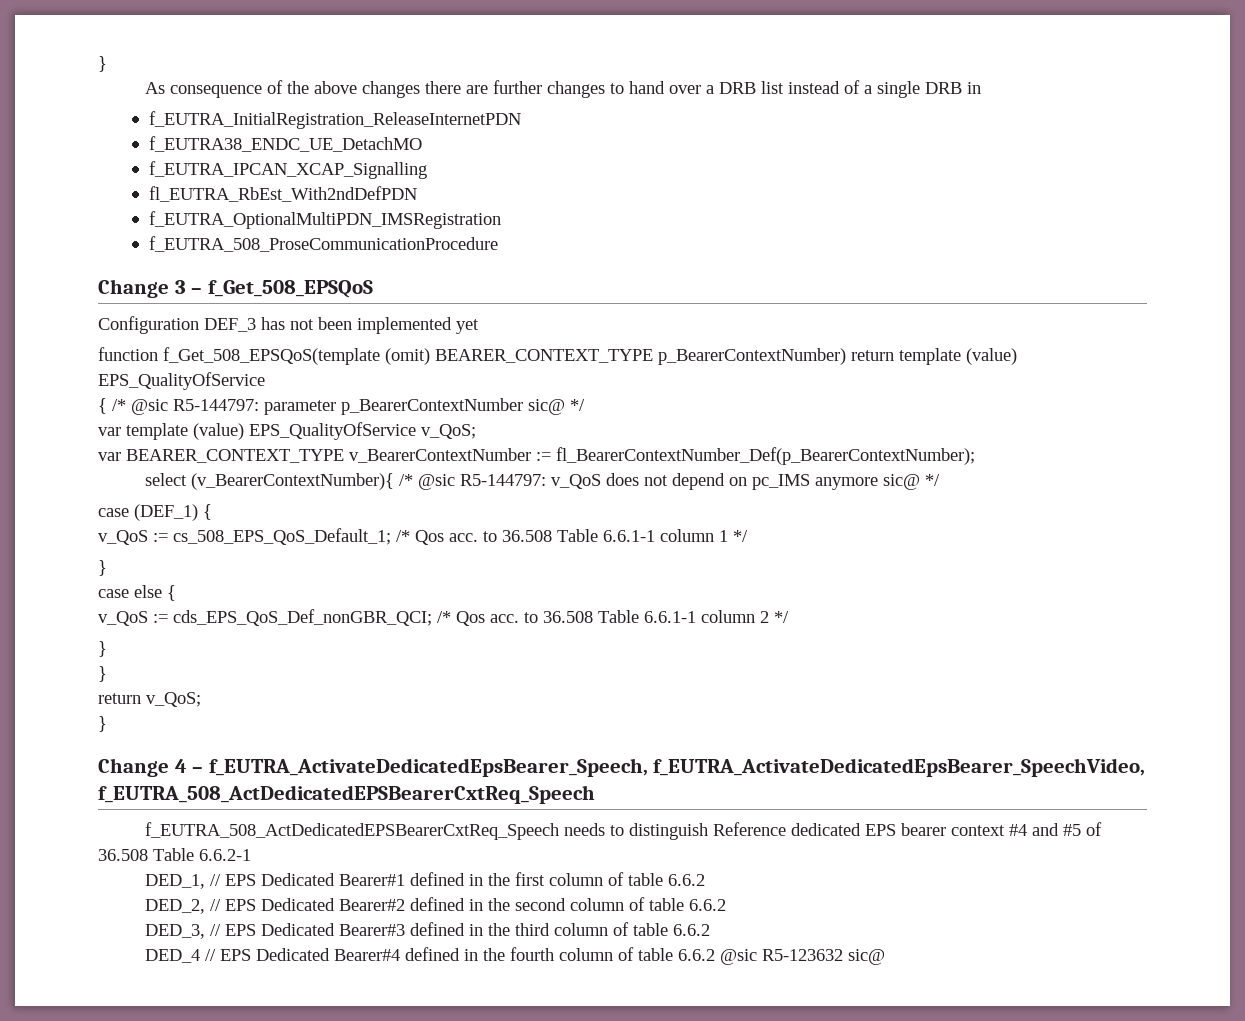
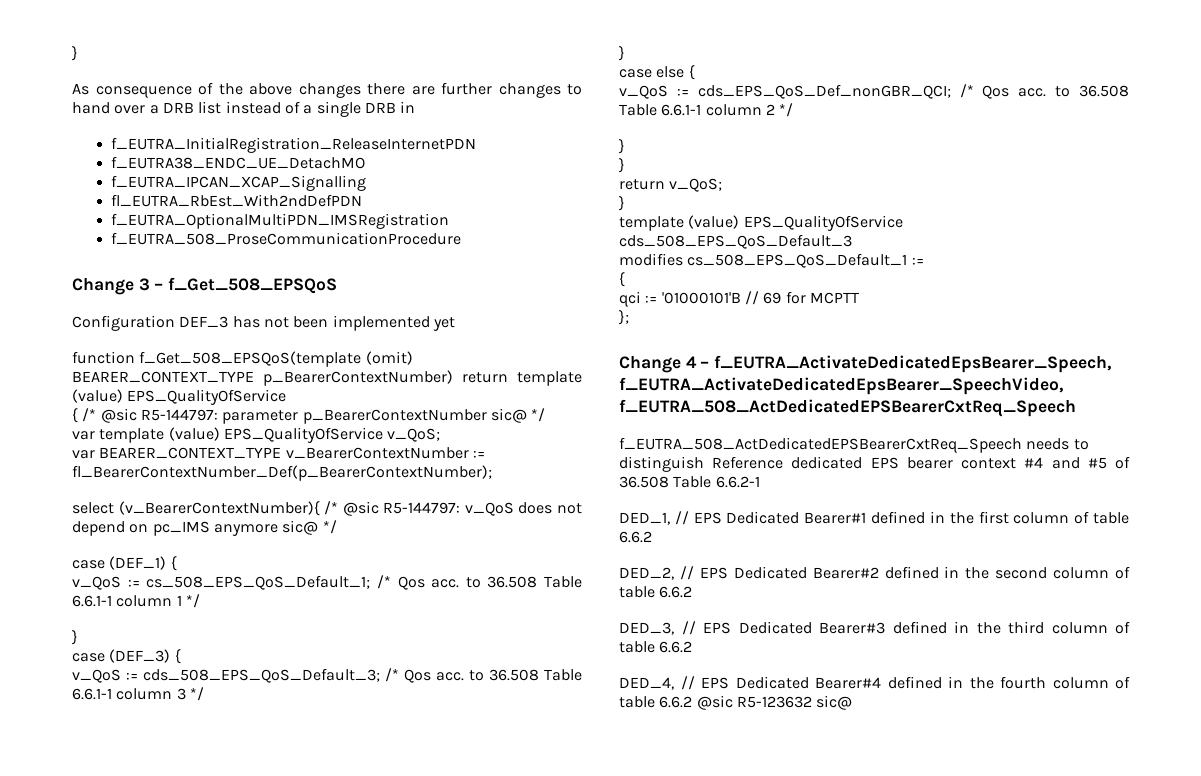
(107, 568) none -> [72,649,181,664] [72,668,582,683] [72,687,204,701] [619,46,625,61] // case (DEF_3) { // v_QoS := cds_508_EPS_QoS_Default_3; /* Qos acc. to 36.508 Table 6.6.1-1 column 3 */ // }
(107, 724) none -> [619,215,903,231] [619,234,852,249] [619,253,924,268] [619,272,625,287] [619,291,859,307] [619,310,629,325] // template (value) EPS_QualityOfService cds_508_EPS_QoS_Default_3 // modifies cs_508_EPS_QoS_Default_1 := // { // qci := '01000101'B // 69 for MCPTT // };
[145,949,201,963] DED_4 -> [619,677,674,690] DED_4,

